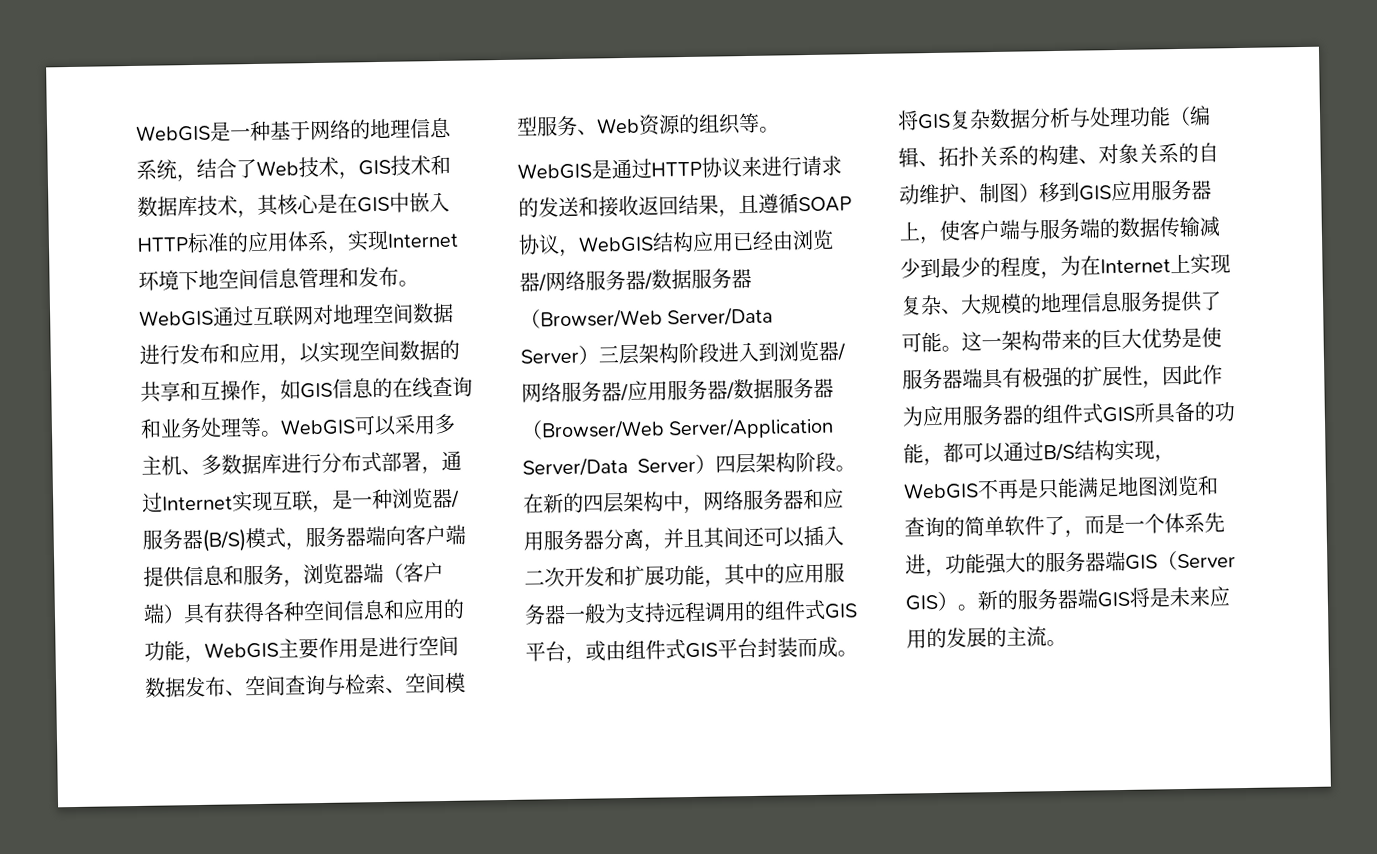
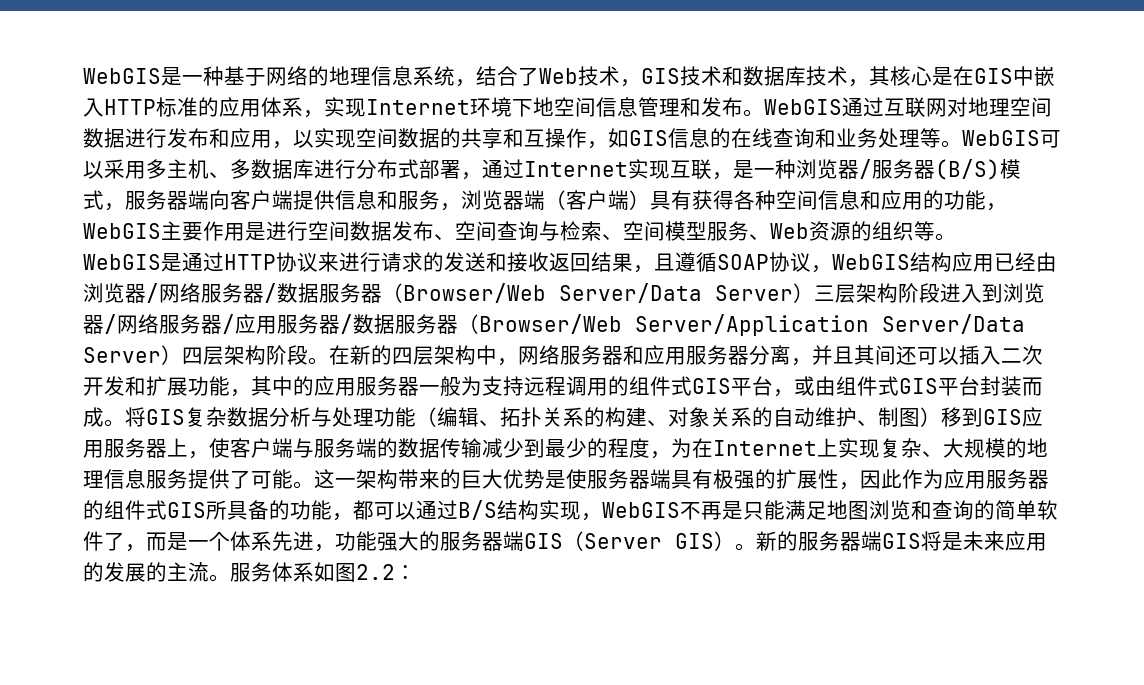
(1067, 643) none -> [230,562,416,582] 服务体系如图2.2：

